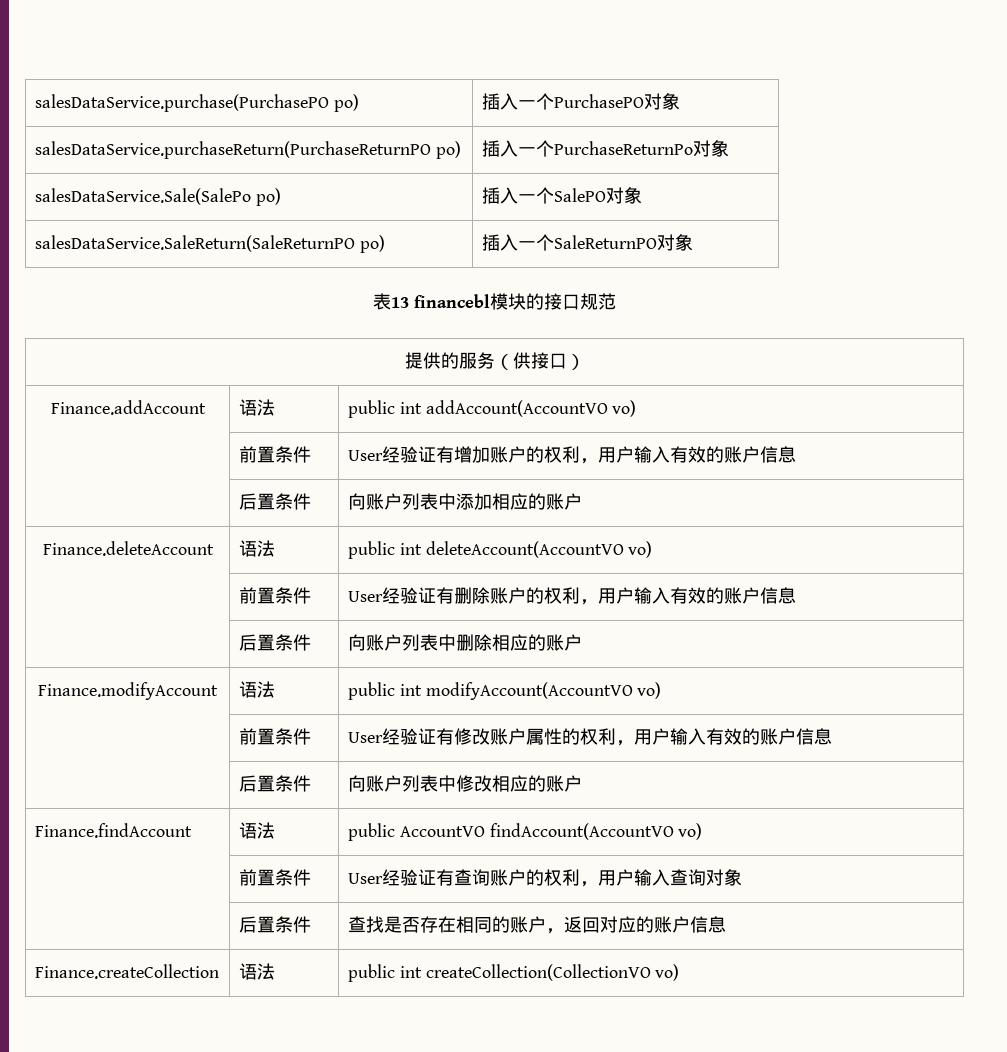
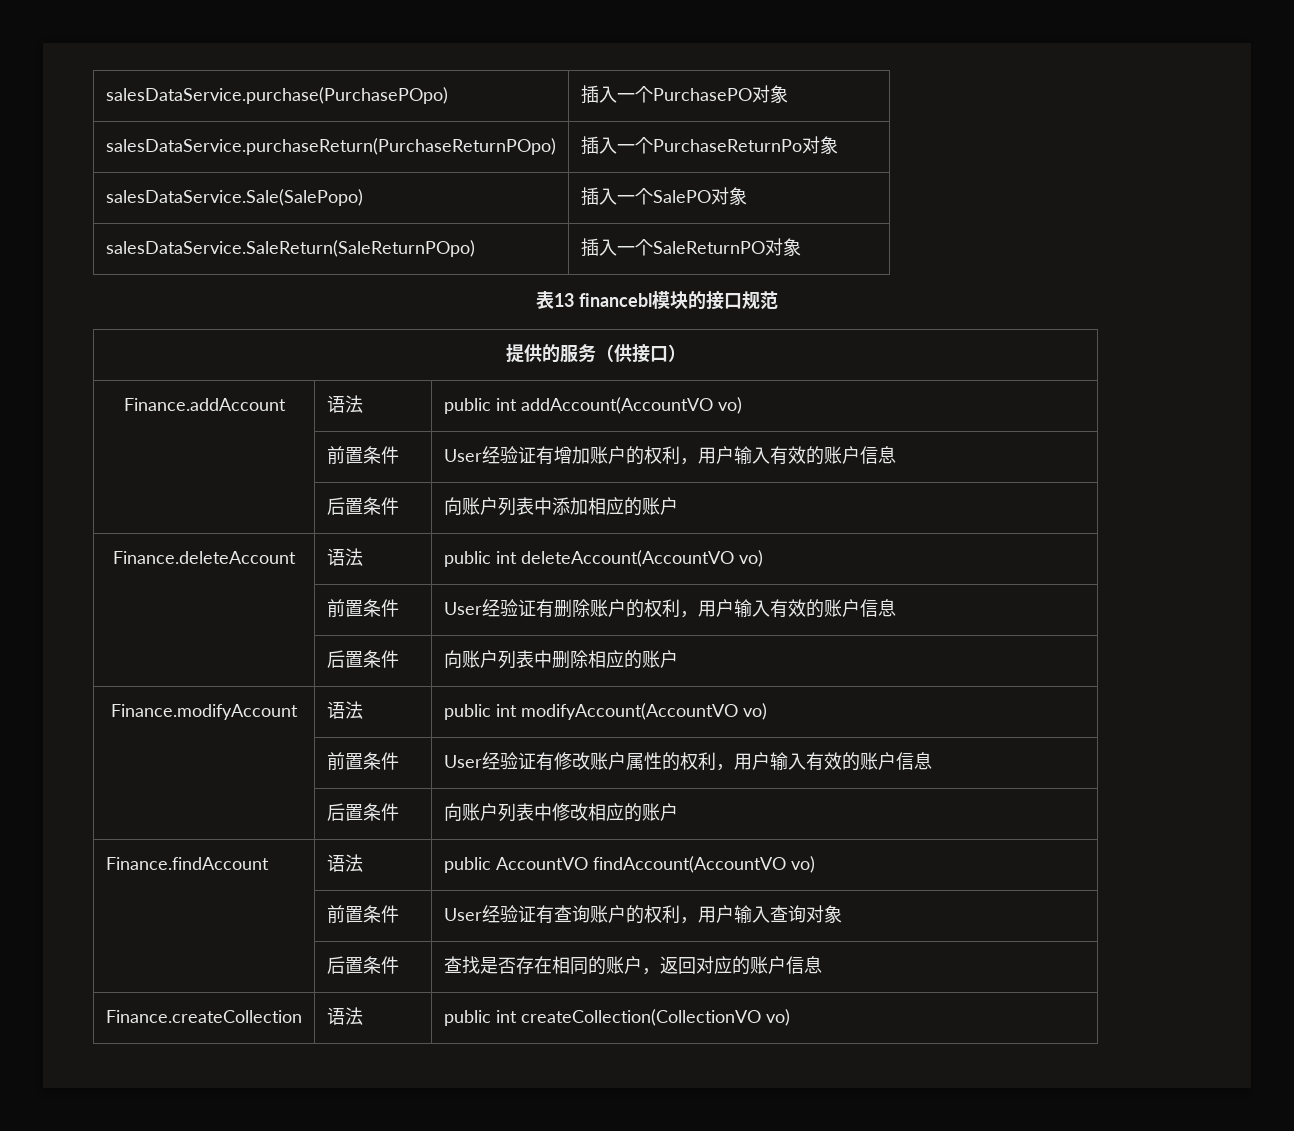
[34,94,359,112] salesDataService.purchase(PurchasePO po) -> [105,87,448,104] salesDataService.purchase(PurchasePOpo)
[34,141,461,159] salesDataService.purchaseReturn(PurchaseReturnPO po) -> [105,138,556,155] salesDataService.purchaseReturn(PurchaseReturnPOpo)
[34,188,281,206] salesDataService.Sale(SalePo po) -> [105,189,363,206] salesDataService.Sale(SalePopo)
[34,235,385,253] salesDataService.SaleReturn(SaleReturnPO po) -> [105,240,475,257] salesDataService.SaleReturn(SaleReturnPOpo)

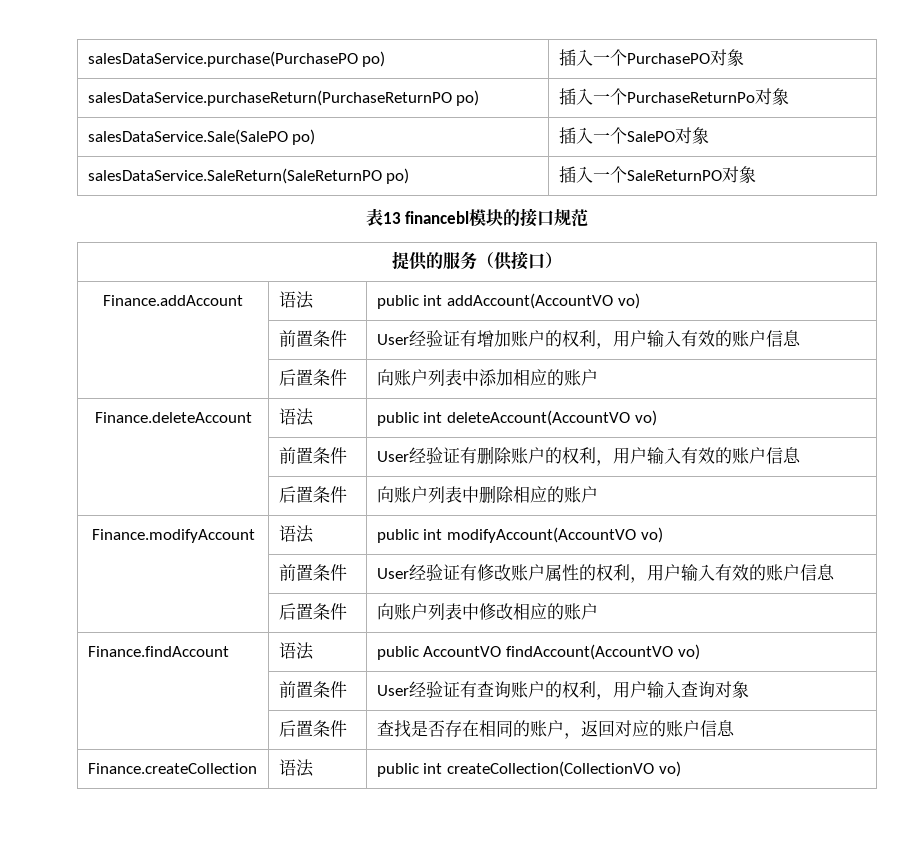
[105,87,448,104] salesDataService.purchase(PurchasePOpo) -> [87,51,386,67] salesDataService.purchase(PurchasePO po)
[105,138,556,155] salesDataService.purchaseReturn(PurchaseReturnPOpo) -> [87,90,480,106] salesDataService.purchaseReturn(PurchaseReturnPO po)
[105,189,363,206] salesDataService.Sale(SalePopo) -> [87,129,316,145] salesDataService.Sale(SalePO po)
[105,240,475,257] salesDataService.SaleReturn(SaleReturnPOpo) -> [87,168,410,184] salesDataService.SaleReturn(SaleReturnPO po)

